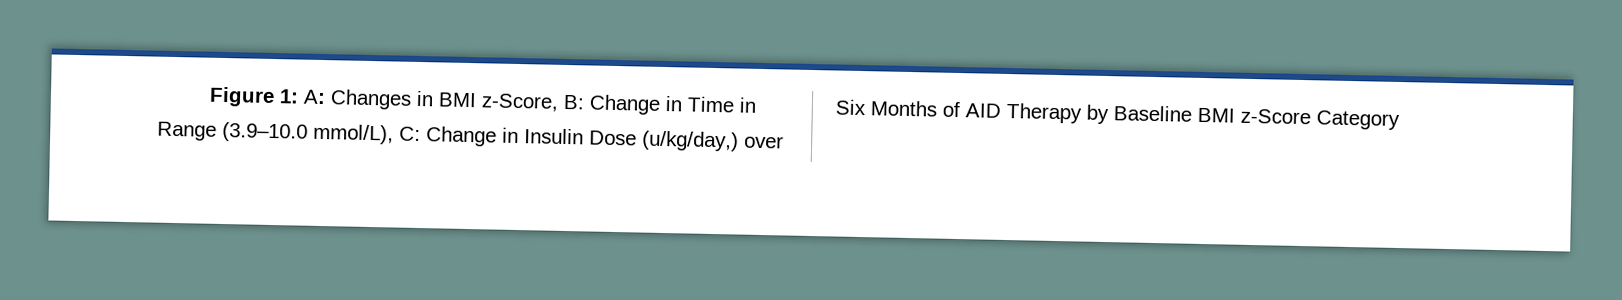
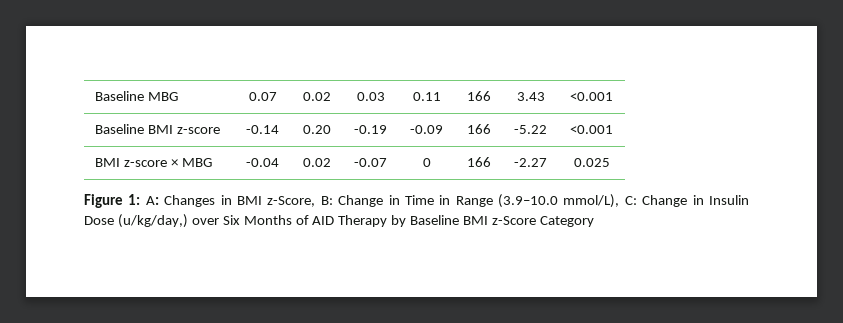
(208, 97) none -> [95,91,179,101] [248,92,277,101] [302,92,331,101] [356,92,385,101] [412,92,441,101] [466,91,491,101] [516,92,545,101] [570,92,613,101] [95,124,221,134] [246,125,279,134] [302,125,331,134] [354,125,387,134] [410,125,443,134] [466,124,491,134] [514,125,547,134] [570,125,613,134] [95,158,212,167] [246,158,279,167] [302,158,331,167] [354,158,387,167] [422,158,431,167] [466,157,491,167] [514,158,547,167] [573,158,610,167] Baseline MBG | 0.07 | 0.02 | 0.03 | 0.11 | 166 | 3.43 | <0.001 // Baseline BMI z-score | -0.14 | 0.20 | -0.19 | -0.09 | 166 | -5.22 | <0.001 // BMI z-score × MBG | -0.04 | 0.02 | -0.07 | 0 | 166 | -2.27 | 0.025 //

